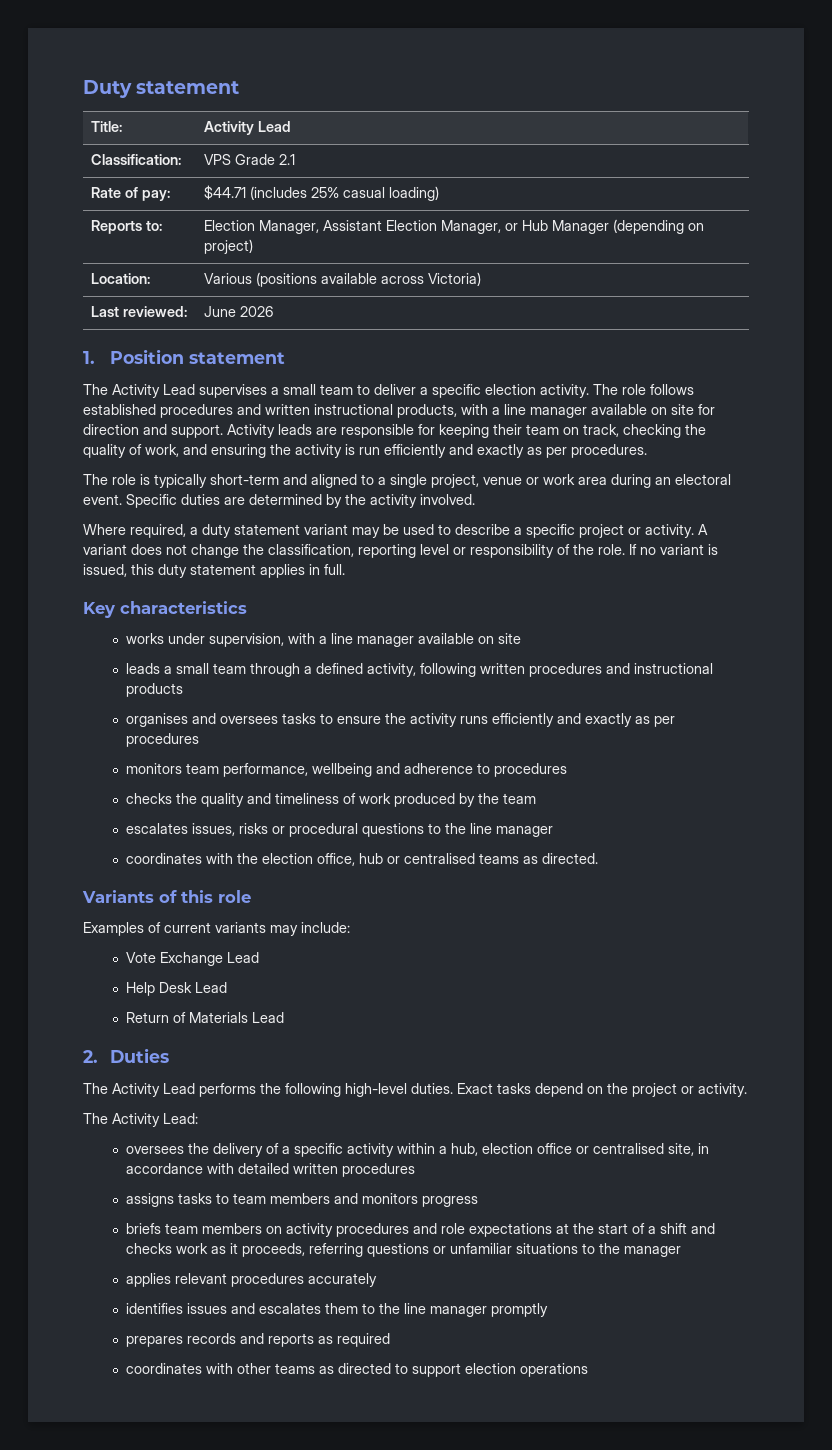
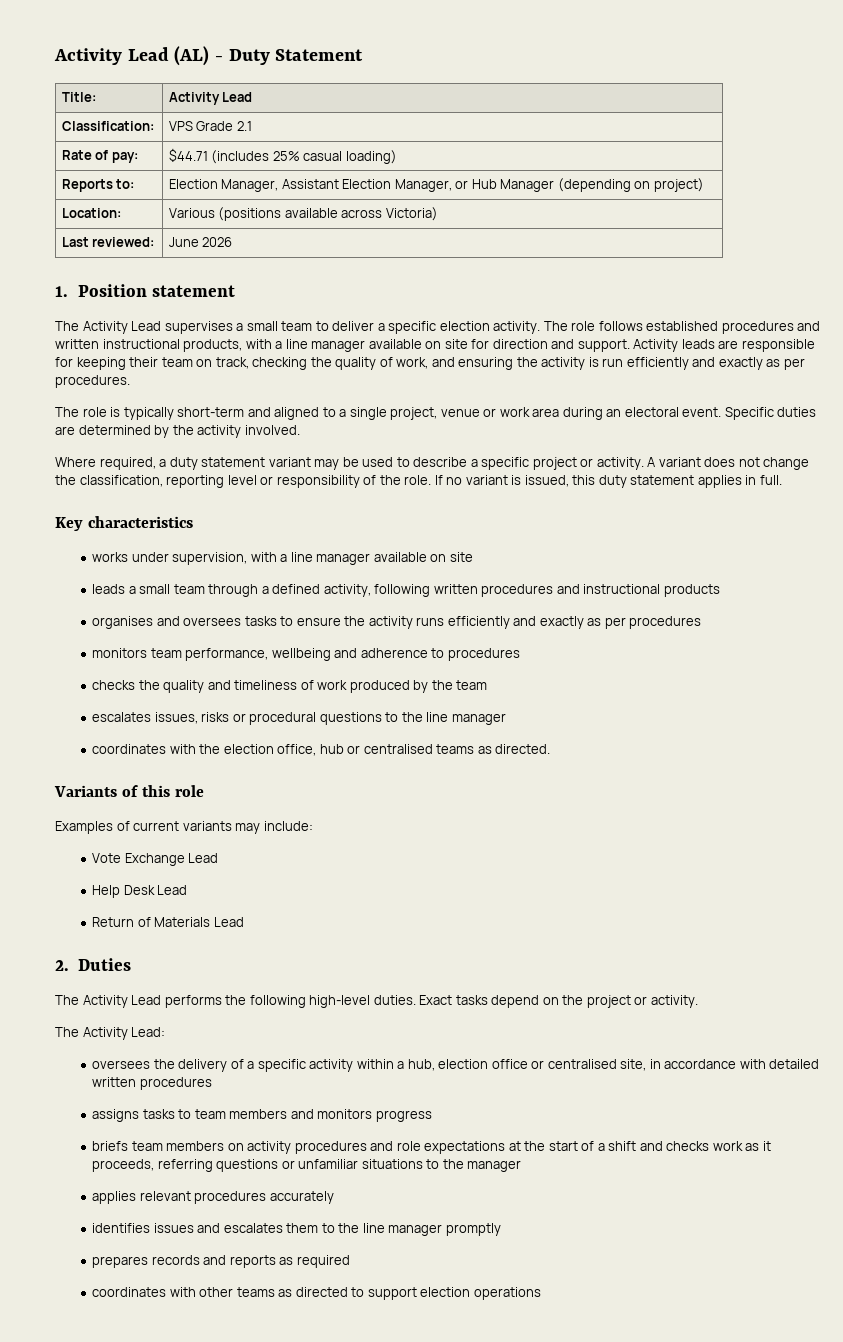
[83,80,240,98] Duty statement -> [54,46,364,66] Activity Lead (AL) - Duty Statement

